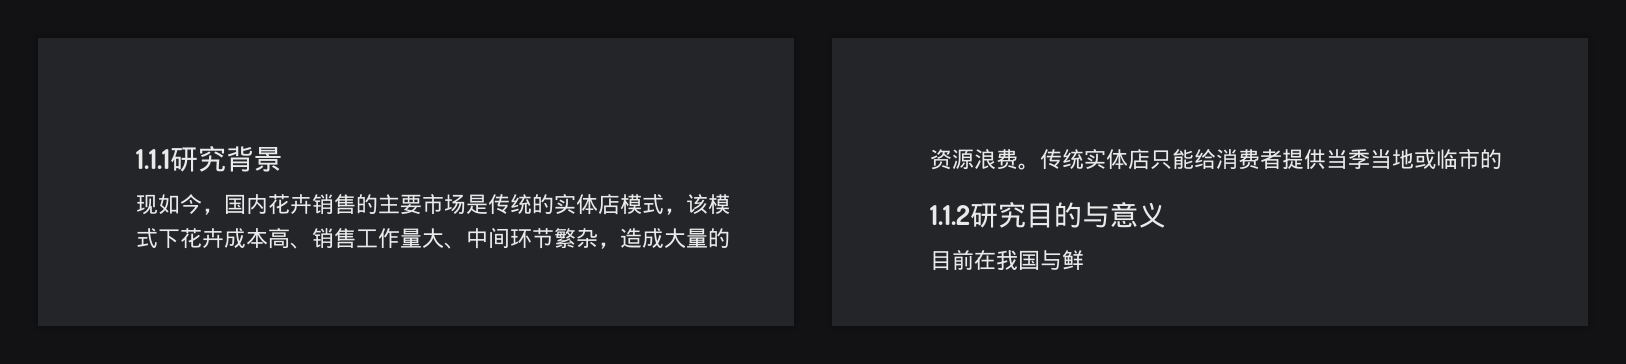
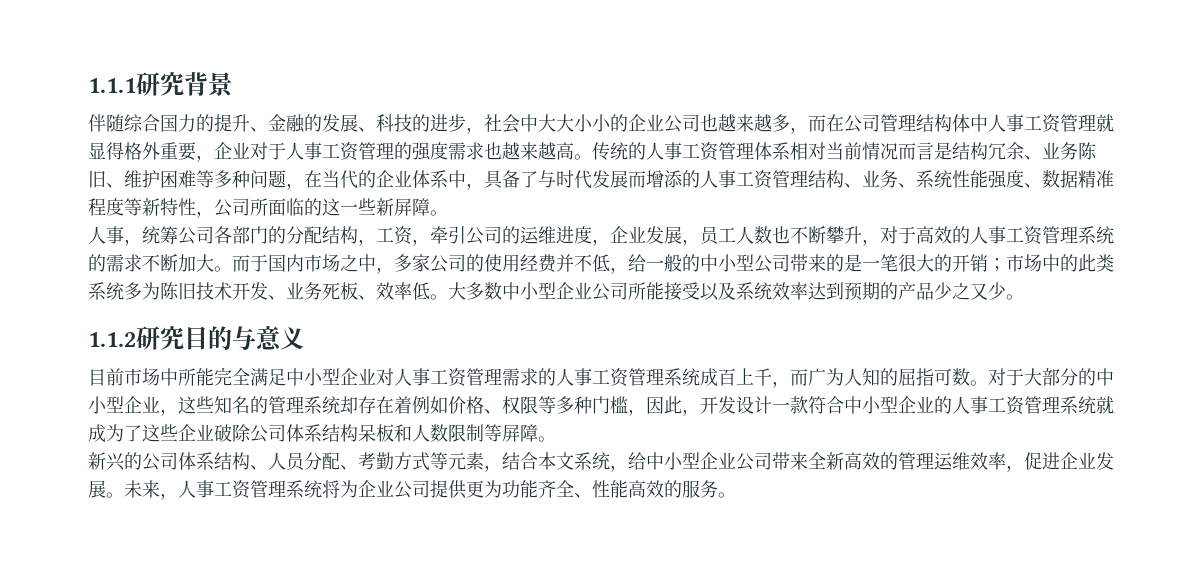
[136,194,730,215] [136,227,730,249] [930,149,1502,170] 现如今，国内花卉销售的主要市场是传统的实体店模式，该模式下花卉成本高、销售工作量大、中间环节繁杂，造成大量的资源浪费。传统实体店只能给消费者提供当季当地或临市的 -> [88,114,1114,134] [88,142,1097,162] [88,170,1114,190] [88,198,448,218] [88,226,1114,246] [88,254,1114,274] [88,282,1024,301] 伴随综合国力的提升、金融的发展、科技的进步，社会中大大小小的企业公司也越来越多，而在公司管理结构体中人事工资管理就显得格外重要，企业对于人事工资管理的强度需求也越来越高。传统的人事工资管理体系相对当前情况而言是结构冗余、业务陈旧、维护困难等多种问题，在当代的企业体系中，具备了与时代发展而增添的人事工资管理结构、业务、系统性能强度、数据精准程度等新特性，公司所面临的这一些新屏障。 // 人事，统筹公司各部门的分配结构，工资，牵引公司的运维进度，企业发展，员工人数也不断攀升，对于高效的人事工资管理系统的需求不断加大。而于国内市场之中，多家公司的使用经费并不低，给一般的中小型公司带来的是一笔很大的开销；市场中的此类系统多为陈旧技术开发、业务死板、效率低。大多数中小型企业公司所能接受以及系统效率达到预期的产品少之又少。
[974,250,1084,270] 在我国与鲜 -> [124,367,1114,388] [88,396,1114,416] [88,424,556,443] [88,452,1114,472] [88,480,736,500] 市场中所能完全满足中小型企业对人事工资管理需求的人事工资管理系统成百上千，而广为人知的屈指可数。对于大部分的中小型企业，这些知名的管理系统却存在着例如价格、权限等多种门槛，因此，开发设计一款符合中小型企业的人事工资管理系统就成为了这些企业破除公司体系结构呆板和人数限制等屏障。 // 新兴的公司体系结构、人员分配、考勤方式等元素，结合本文系统，给中小型企业公司带来全新高效的管理运维效率，促进企业发展。未来，人事工资管理系统将为企业公司提供更为功能齐全、性能高效的服务。

